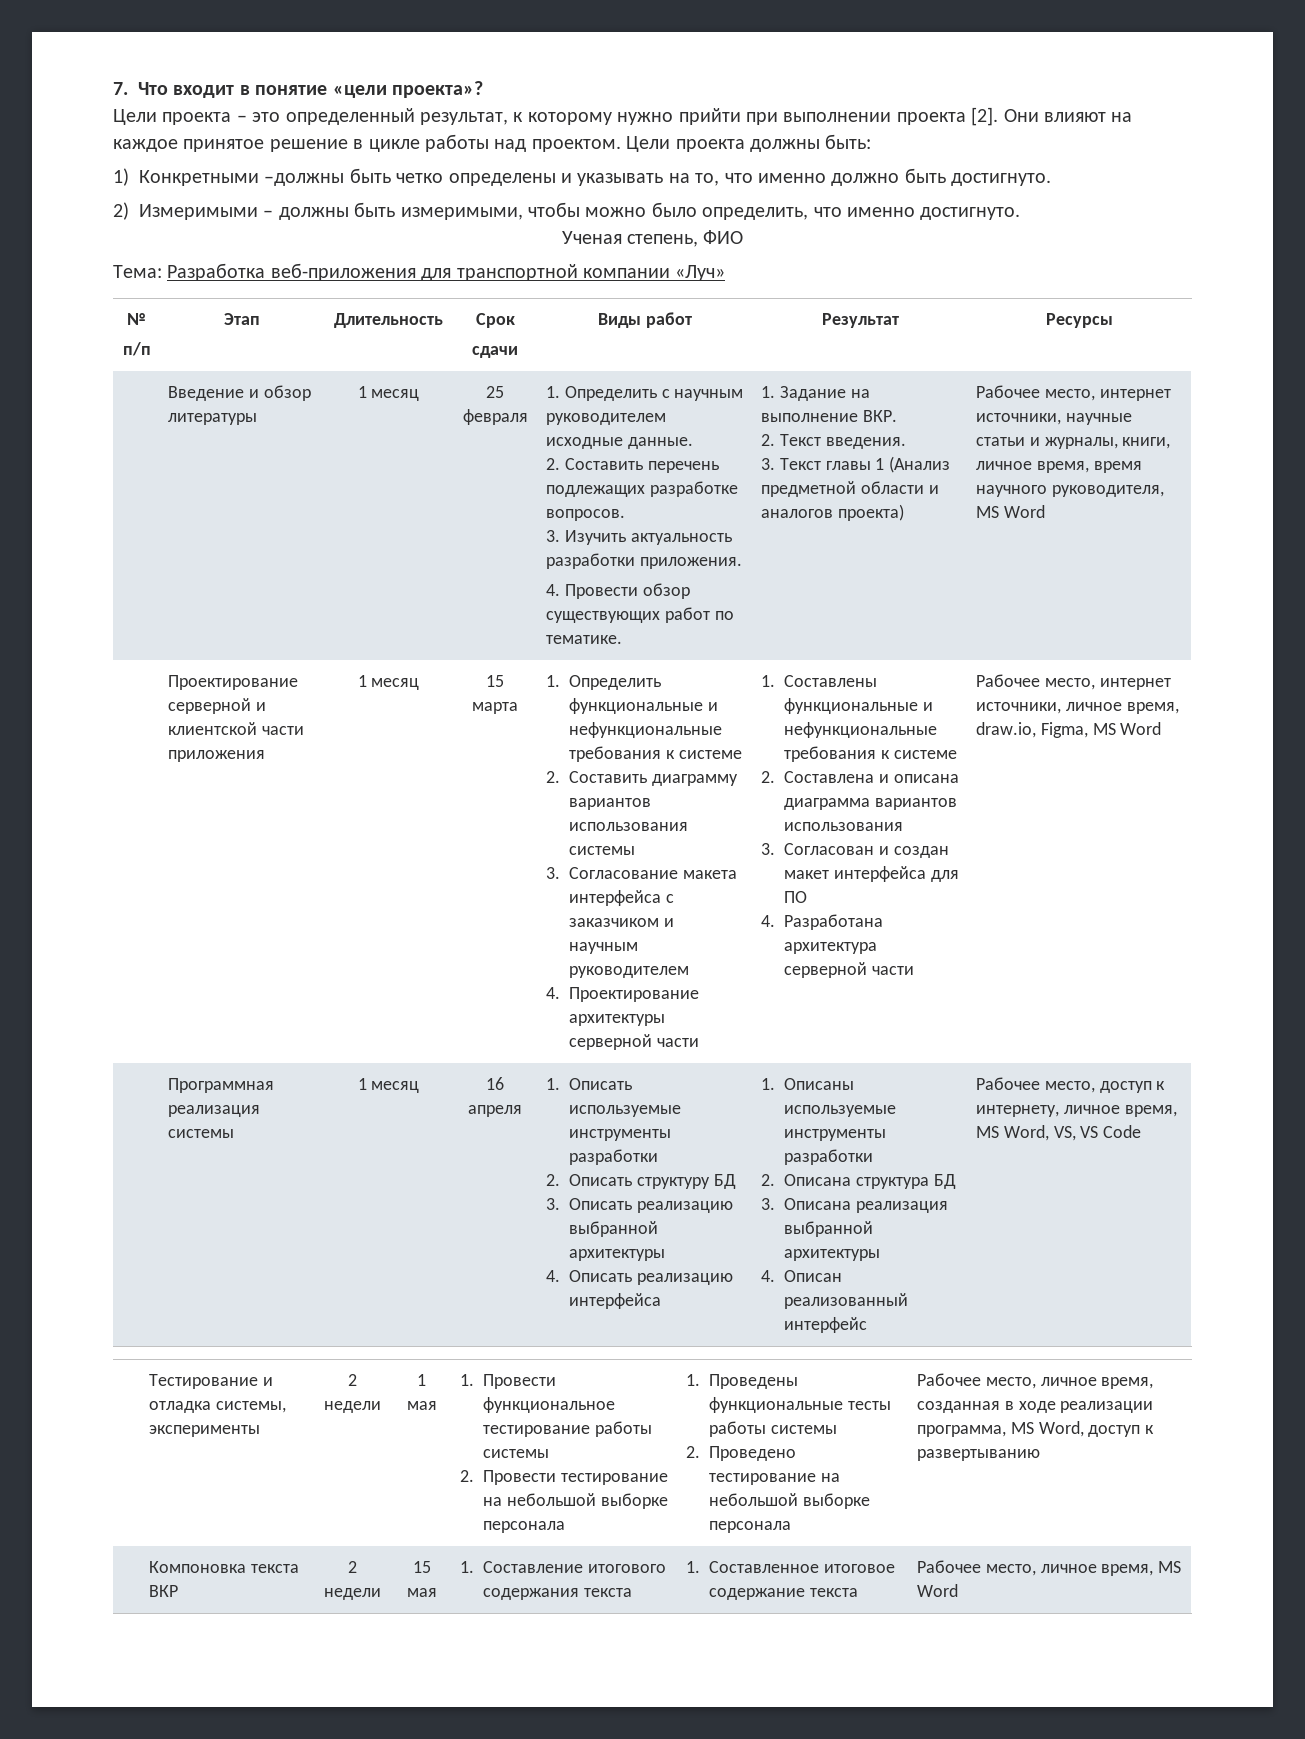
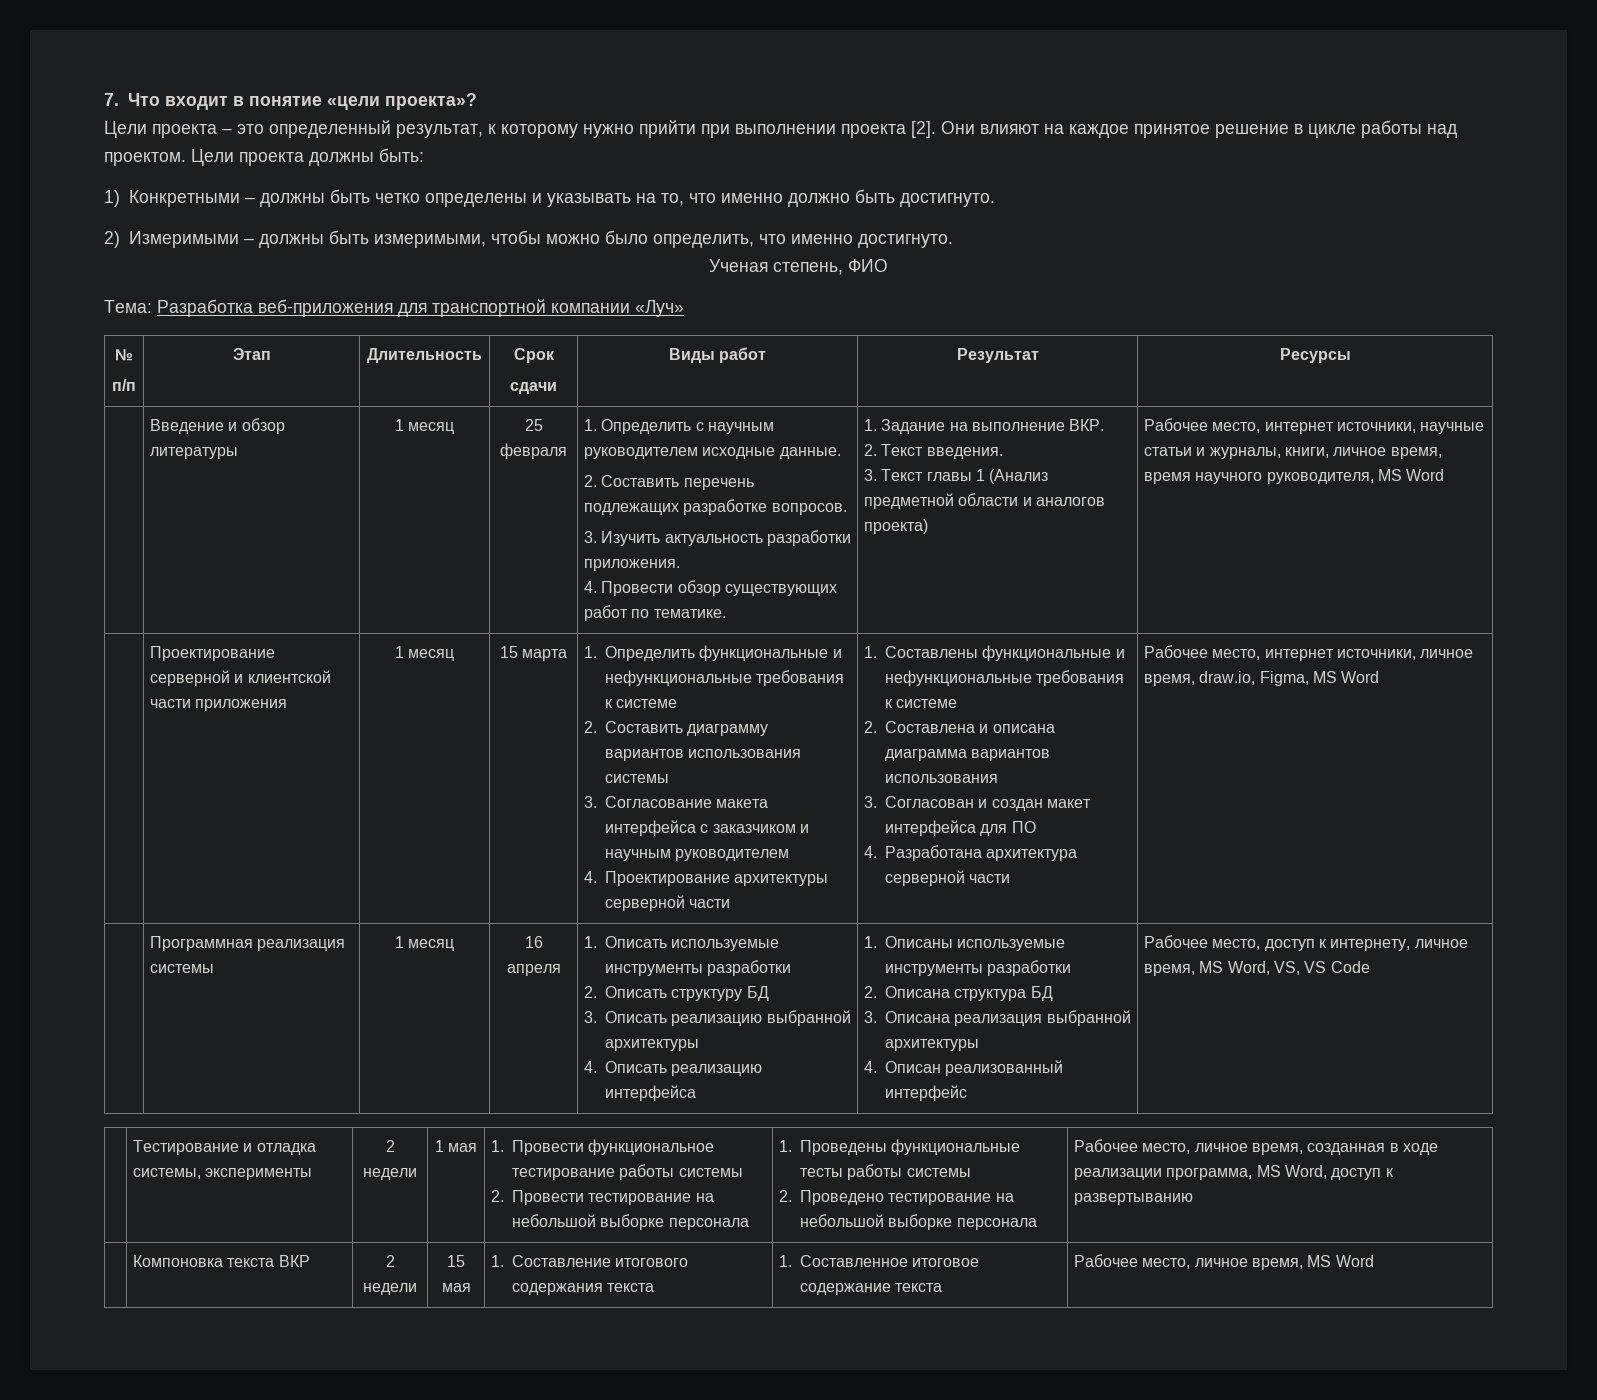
[264,173,345,186] –должны -> [244,193,325,207] – должны

